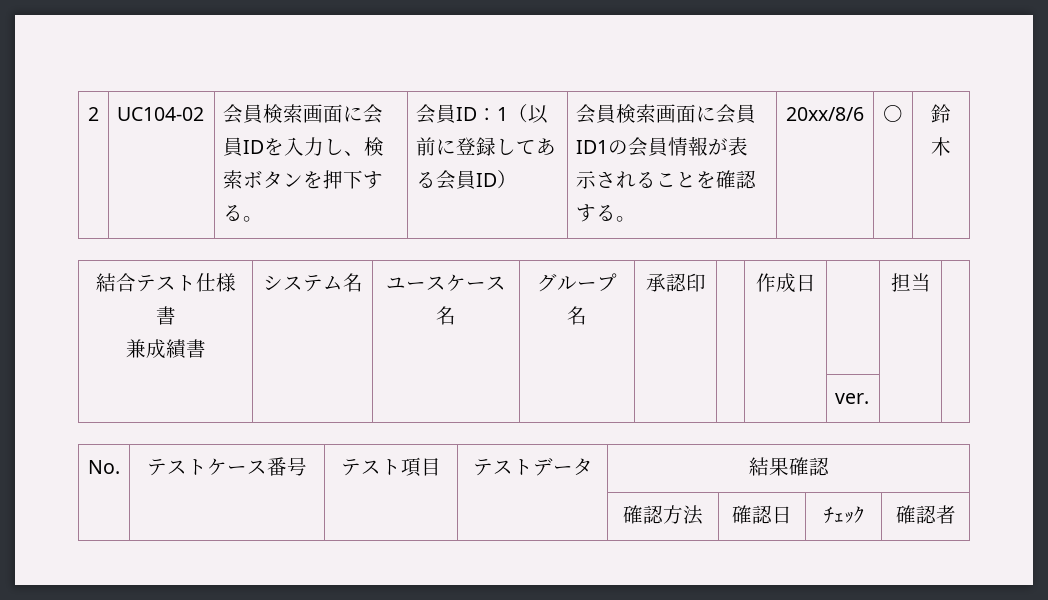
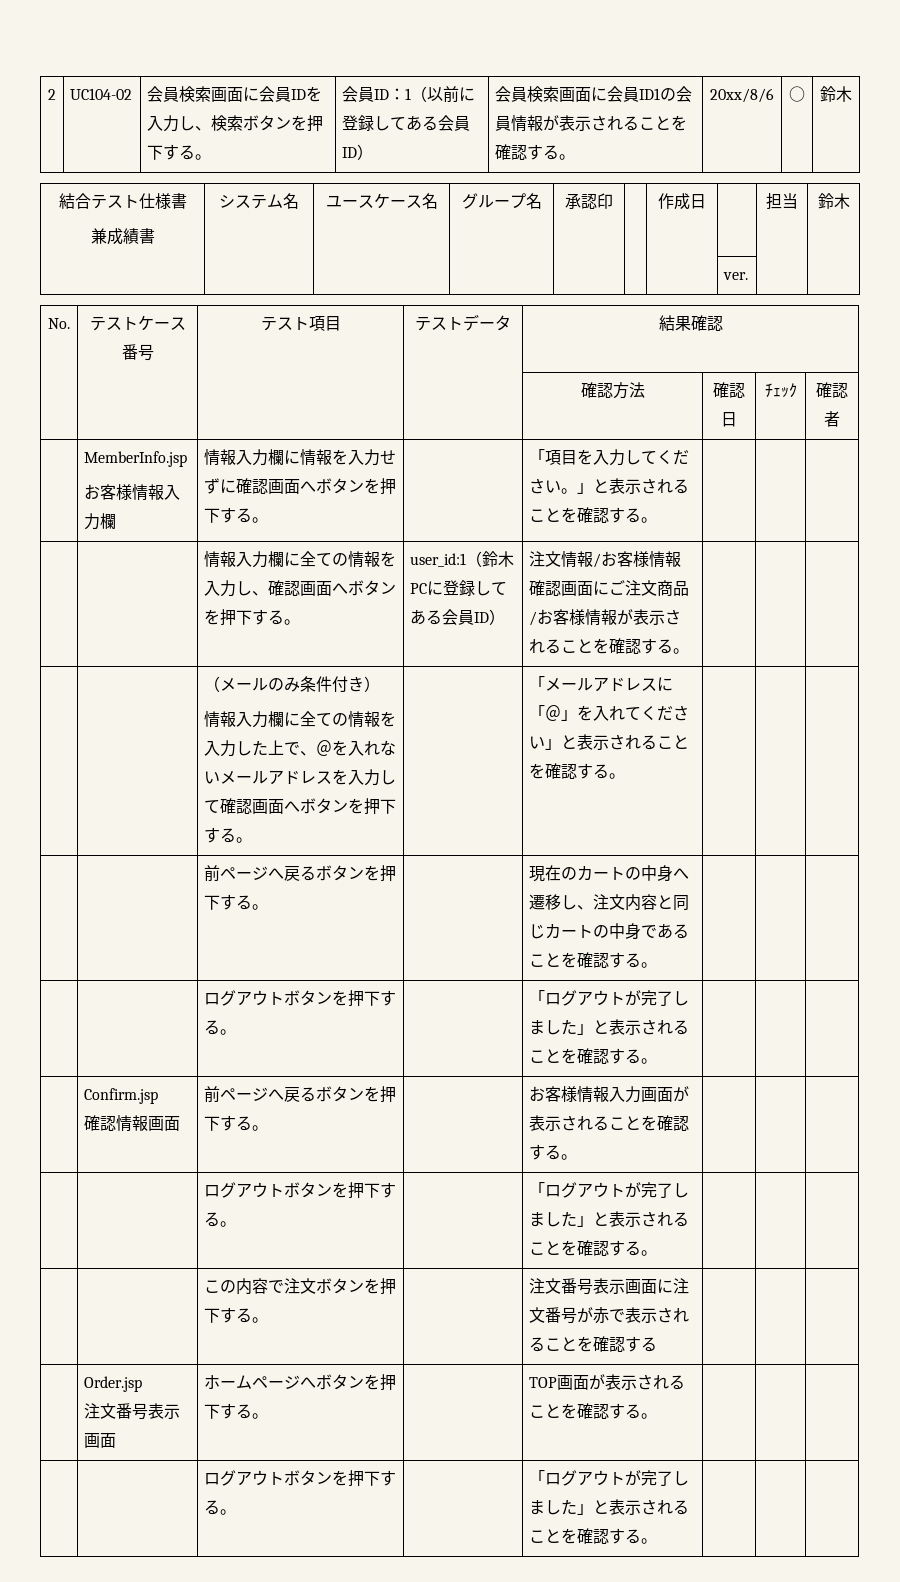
(931, 282) none -> [817,193,850,209] 鈴木
(956, 514) none -> [84,451,188,467] [84,484,181,501] [84,513,117,530] [204,449,397,466] [204,478,397,495] [204,507,269,523] [529,449,690,466] [529,478,690,494] [529,507,658,523] [204,551,397,568] [204,580,397,597] [204,609,301,626] [410,551,515,567] [410,580,508,596] [410,609,506,625] [529,551,682,568] [529,580,690,596] [529,609,682,626] [529,638,690,654] [204,676,381,693] [204,711,397,728] [204,740,397,757] [204,769,397,786] [204,798,397,815] [204,827,253,843] [529,676,674,692] [529,705,690,721] [529,734,690,750] [529,763,626,779] [204,865,397,882] [204,894,269,910] [529,865,690,882] [529,894,690,911] [529,923,690,940] [529,952,658,968] [204,990,397,1007] [204,1020,237,1035] [529,990,690,1006] [529,1019,690,1035] [529,1048,658,1064] [84,1088,159,1104] [84,1115,181,1132] [204,1086,397,1103] [204,1115,269,1131] [529,1086,690,1103] [529,1115,690,1131] [529,1144,578,1160] [204,1182,397,1199] [204,1212,237,1227] [529,1182,690,1198] [529,1211,690,1227] [529,1240,658,1256] [204,1278,397,1295] [204,1307,269,1323] [529,1278,690,1295] [529,1307,690,1324] [529,1336,658,1352] [84,1376,143,1392] [84,1403,181,1420] [84,1433,117,1448] [204,1374,397,1391] [204,1403,269,1419] [529,1374,686,1390] [529,1403,658,1419] [204,1470,397,1487] [204,1500,237,1515] [529,1470,690,1486] [529,1499,690,1515] [529,1528,658,1544] // | MemberInfo.jsp // お客様情報入力欄 | 情報入力欄に情報を入力せずに確認画面へボタンを押下する。 | | 「項目を入力してください。」と表示されることを確認する。 | | | // | | 情報入力欄に全ての情報を入力し、確認画面へボタンを押下する。 | user_id:1（鈴木PCに登録してある会員ID） | 注文情報/お客様情報確認画面にご注文商品/お客様情報が表示されることを確認する。 | | | // | | （メールのみ条件付き） // 情報入力欄に全ての情報を入力した上で、＠を入れないメールアドレスを入力して確認画面へボタンを押下する。 | | 「メールアドレスに「＠」を入れてください」と表示されることを確認する。 | | | // | | 前ページへ戻るボタンを押下する。 | | 現在のカートの中身へ遷移し、注文内容と同じカートの中身であることを確認する。 | | | // | | ログアウトボタンを押下する。 | | 「ログアウトが完了しました」と表示されることを確認する。 | | | // | Confirm.jsp // 確認情報画面 | 前ページへ戻るボタンを押下する。 | | お客様情報入力画面が表示されることを確認する。 | | | // | | ログアウトボタンを押下する。 | | 「ログアウトが完了しました」と表示されることを確認する。 | | | // | | この内容で注文ボタンを押下する。 | | 注文番号表示画面に注文番号が赤で表示されることを確認する | | | // | Order.jsp // 注文番号表示画面 | ホームページへボタンを押下する。 | | TOP画面が表示されることを確認する。 | | | // | | ログアウトボタンを押下する。 | | 「ログアウトが完了しました」と表示されることを確認する。 | | |

